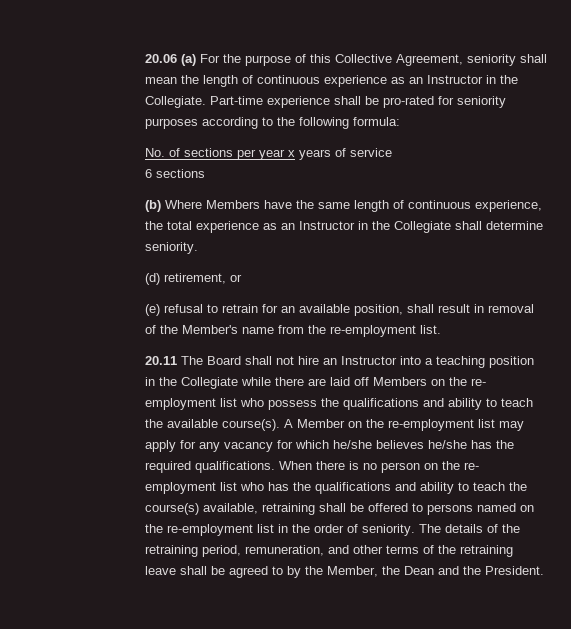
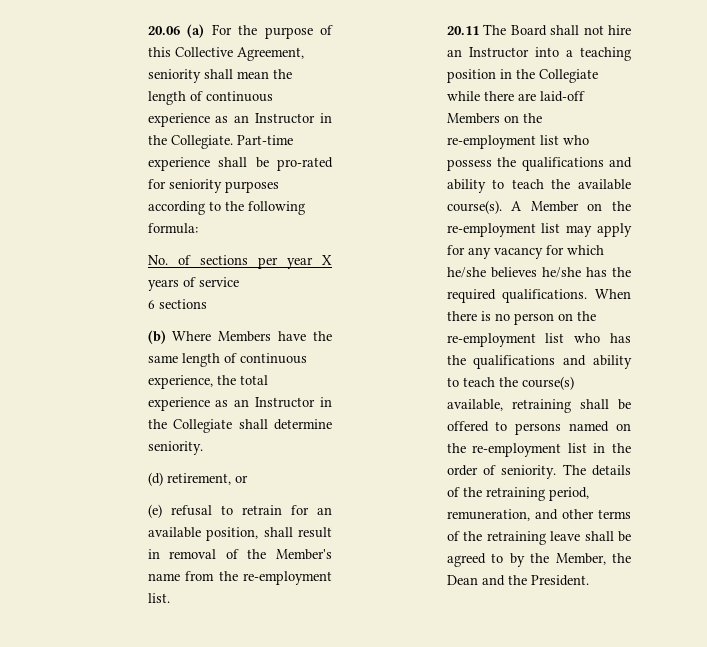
[288,150,296,157] x -> [322,255,332,265] X
[330,377,370,386] laid off -> [539,91,585,102] laid-off
[471,378,487,386] [145,398,217,410] re- employment -> [446,135,536,149] re-employment
[464,462,480,470] [145,482,217,494] re- employment -> [446,333,536,347] re-employment

